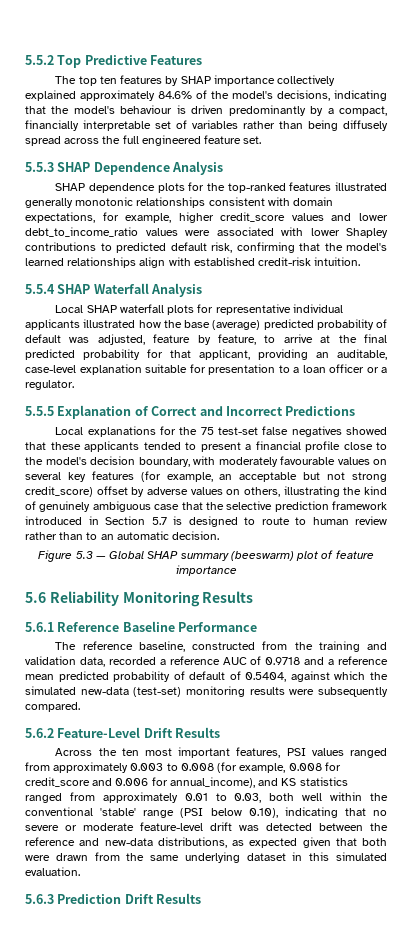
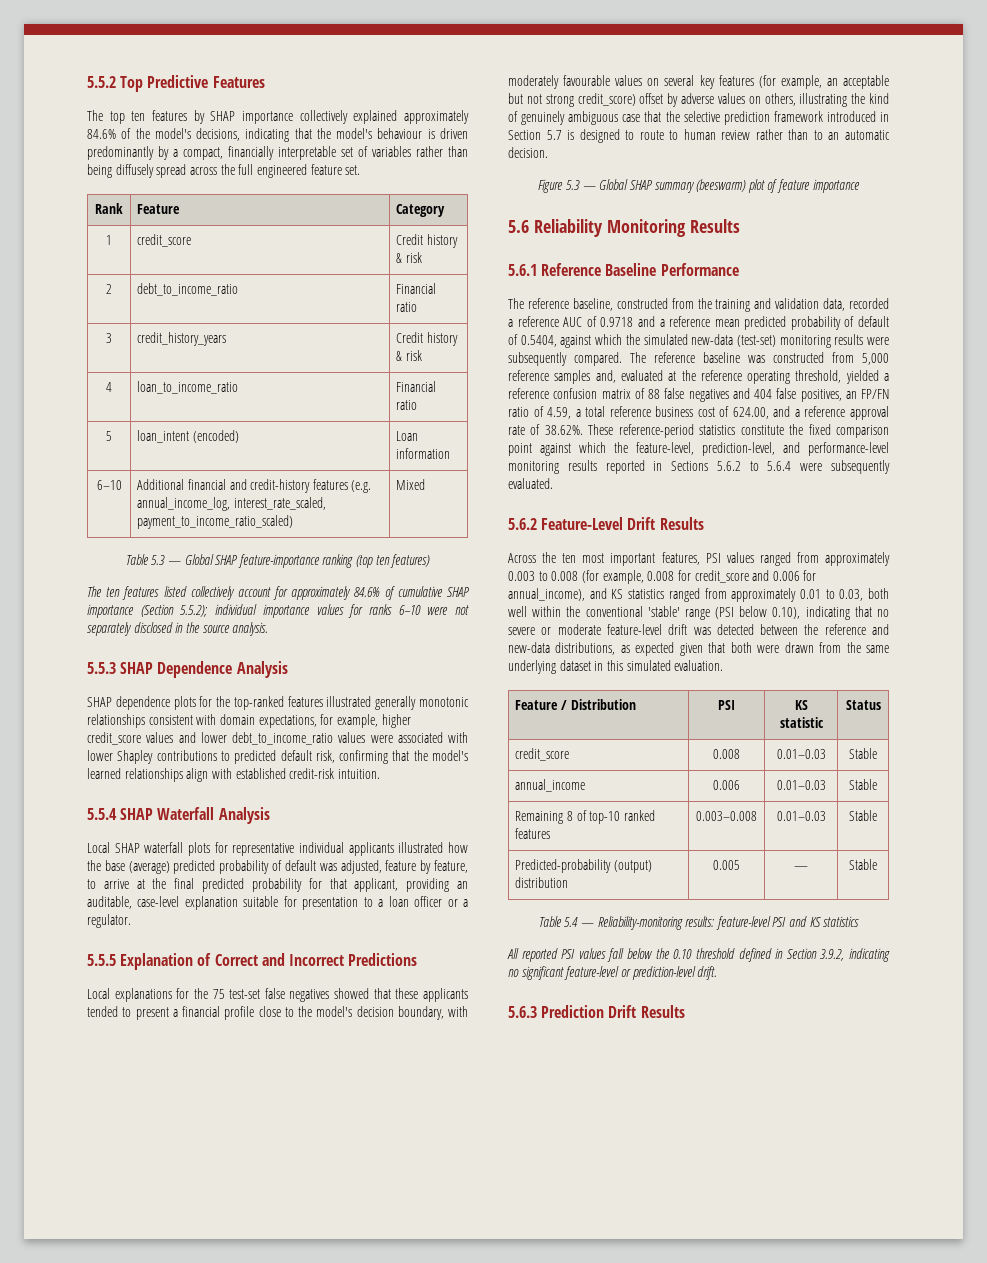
(262, 140) none -> [95,203,123,214] [137,204,181,214] [396,204,446,217] [106,235,112,245] [137,234,192,247] [396,234,458,248] [396,252,422,263] [106,284,112,294] [137,283,239,296] [396,283,437,294] [396,302,418,312] [106,333,112,343] [137,332,227,346] [396,332,458,346] [396,350,422,361] [106,382,112,392] [137,381,239,394] [396,381,437,392] [396,400,418,410] [106,431,112,441] [137,430,239,443] [396,431,419,441] [396,448,451,459] [96,480,122,490] [137,479,372,493] [137,497,326,511] [137,515,294,529] [396,479,426,490] [125,554,431,568] [87,586,469,600] [87,604,469,618] [87,622,269,636] // Rank | Feature | Category // 1 | credit_score | Credit history & risk // 2 | debt_to_income_ratio | Financial ratio // 3 | credit_history_years | Credit history & risk // 4 | loan_to_income_ratio | Financial ratio // 5 | loan_intent (encoded) | Loan information // 6–10 | Additional financial and credit-history features (e.g. annual_income_log, interest_rate_scaled, payment_to_income_ratio_scaled) | Mixed // Table 5.3 — Global SHAP feature-importance ranking (top ten features) // The ten features listed collectively account for approximately 84.6% of cumulative SHAP importance (Section 5.5.2); individual importance values for ranks 6–10 were not separately disclosed in the source analysis.
(80, 707) none -> [630,352,889,365] [508,370,889,384] [508,388,889,402] [508,406,890,420] [508,424,889,438] [508,442,889,456] [508,460,890,474] [508,478,553,489] The reference baseline was constructed from 5,000 reference samples and, evaluated at the reference operating threshold, yielded a reference confusion matrix of 88 false negatives and 404 false positives, an FP/FN ratio of 4.59, a total reference business cost of 624.00, and a reference approval rate of 38.62%. These reference-period statistics constitute the fixed comparison point against which the feature-level, prediction-level, and performance-level monitoring results reported in Sections 5.6.2 to 5.6.4 were subsequently evaluated.
(80, 871) none -> [515,699,636,710] [718,700,735,710] [794,700,808,710] [779,717,823,728] [845,700,881,710] [515,748,570,761] [713,749,740,759] [776,749,826,759] [849,748,877,759] [515,779,586,792] [713,780,740,790] [776,780,826,790] [849,779,877,790] [515,810,655,824] [515,828,551,839] [696,811,757,821] [776,811,826,821] [849,810,877,821] [515,859,652,873] [515,877,569,888] [713,860,740,870] [794,866,808,870] [849,859,877,870] [538,916,860,930] [507,948,891,962] [508,966,718,980] // Feature / Distribution | PSI | KS statistic | Status // credit_score | 0.008 | 0.01–0.03 | Stable // annual_income | 0.006 | 0.01–0.03 | Stable // Remaining 8 of top-10 ranked features | 0.003–0.008 | 0.01–0.03 | Stable // Predicted-probability (output) distribution | 0.005 | — | Stable // Table 5.4 — Reliability-monitoring results: feature-level PSI and KS statistics // All reported PSI values fall below the 0.10 threshold defined in Section 3.9.2, indicating no significant feature-level or prediction-level drift.

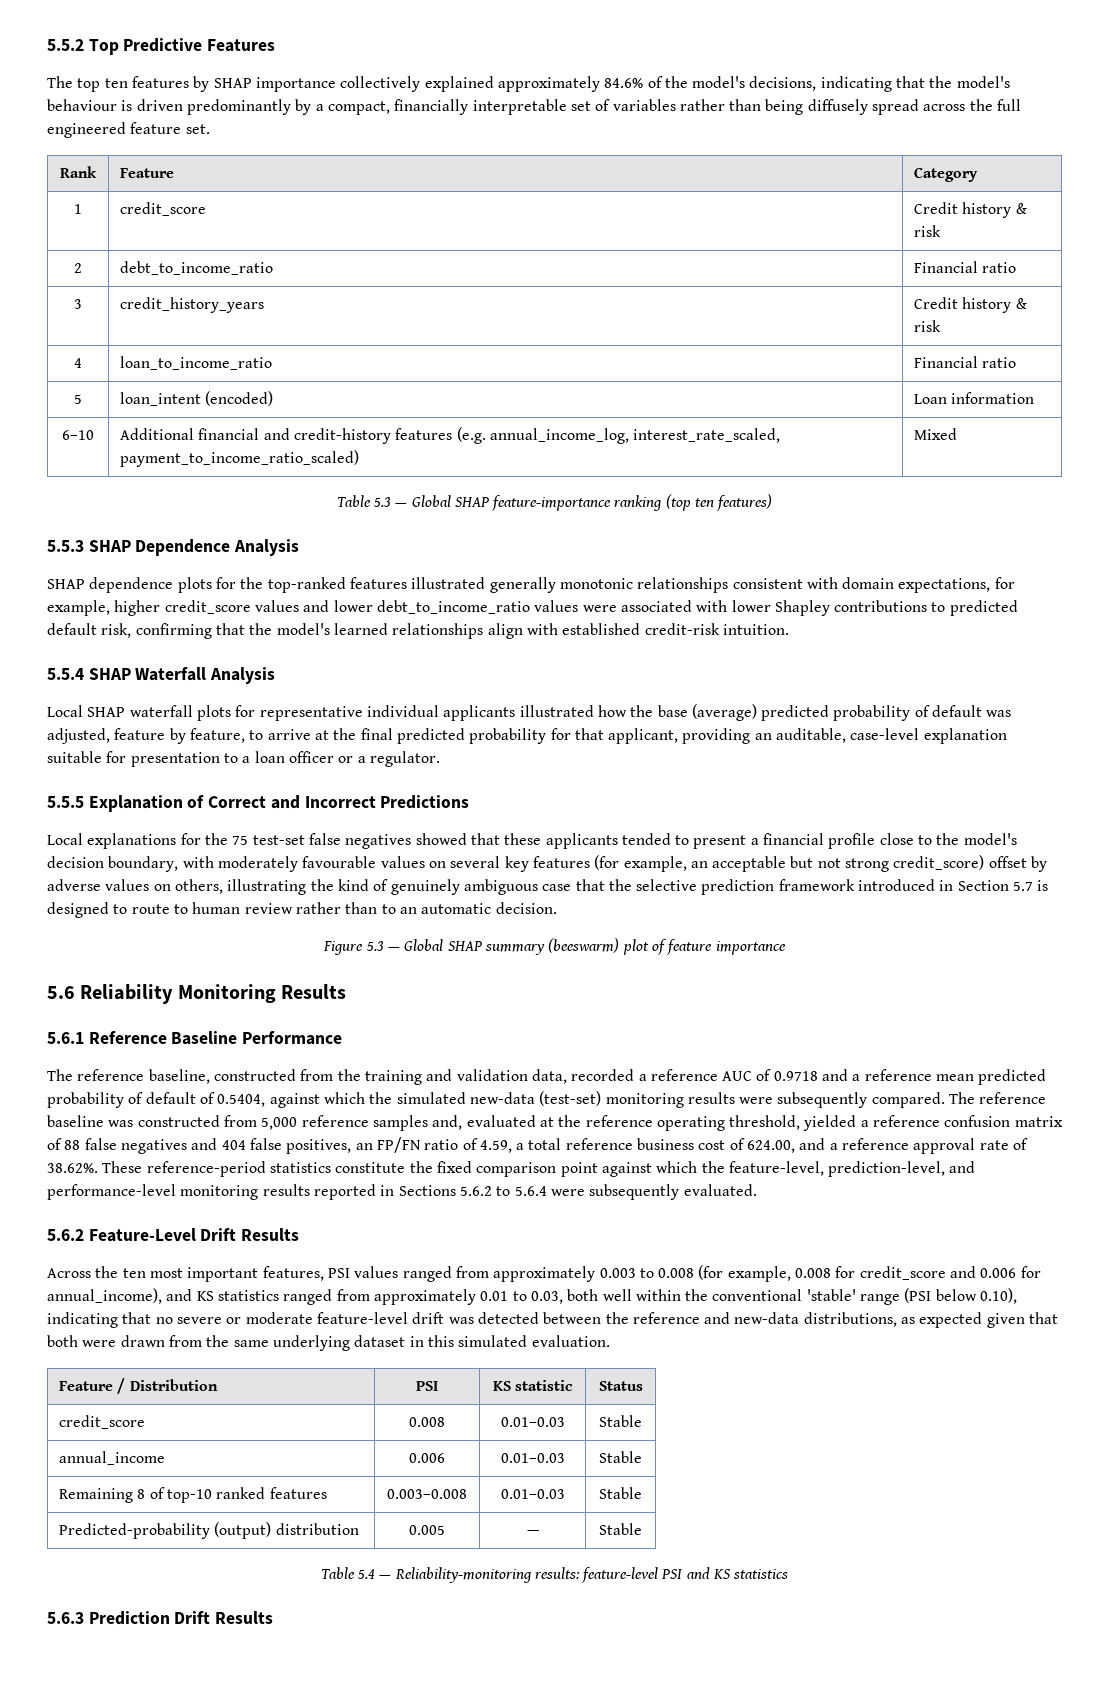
[87,586,469,600] [87,604,469,618] [87,622,269,636] // The ten features listed collectively account for approximately 84.6% of cumulative SHAP importance (Section 5.5.2); individual importance values for ranks 6–10 were not separately disclosed in the source analysis. -> (773, 502) none
[507,948,891,962] [508,966,718,980] // All reported PSI values fall below the 0.10 threshold defined in Section 3.9.2, indicating no significant feature-level or prediction-level drift. -> (789, 1574) none

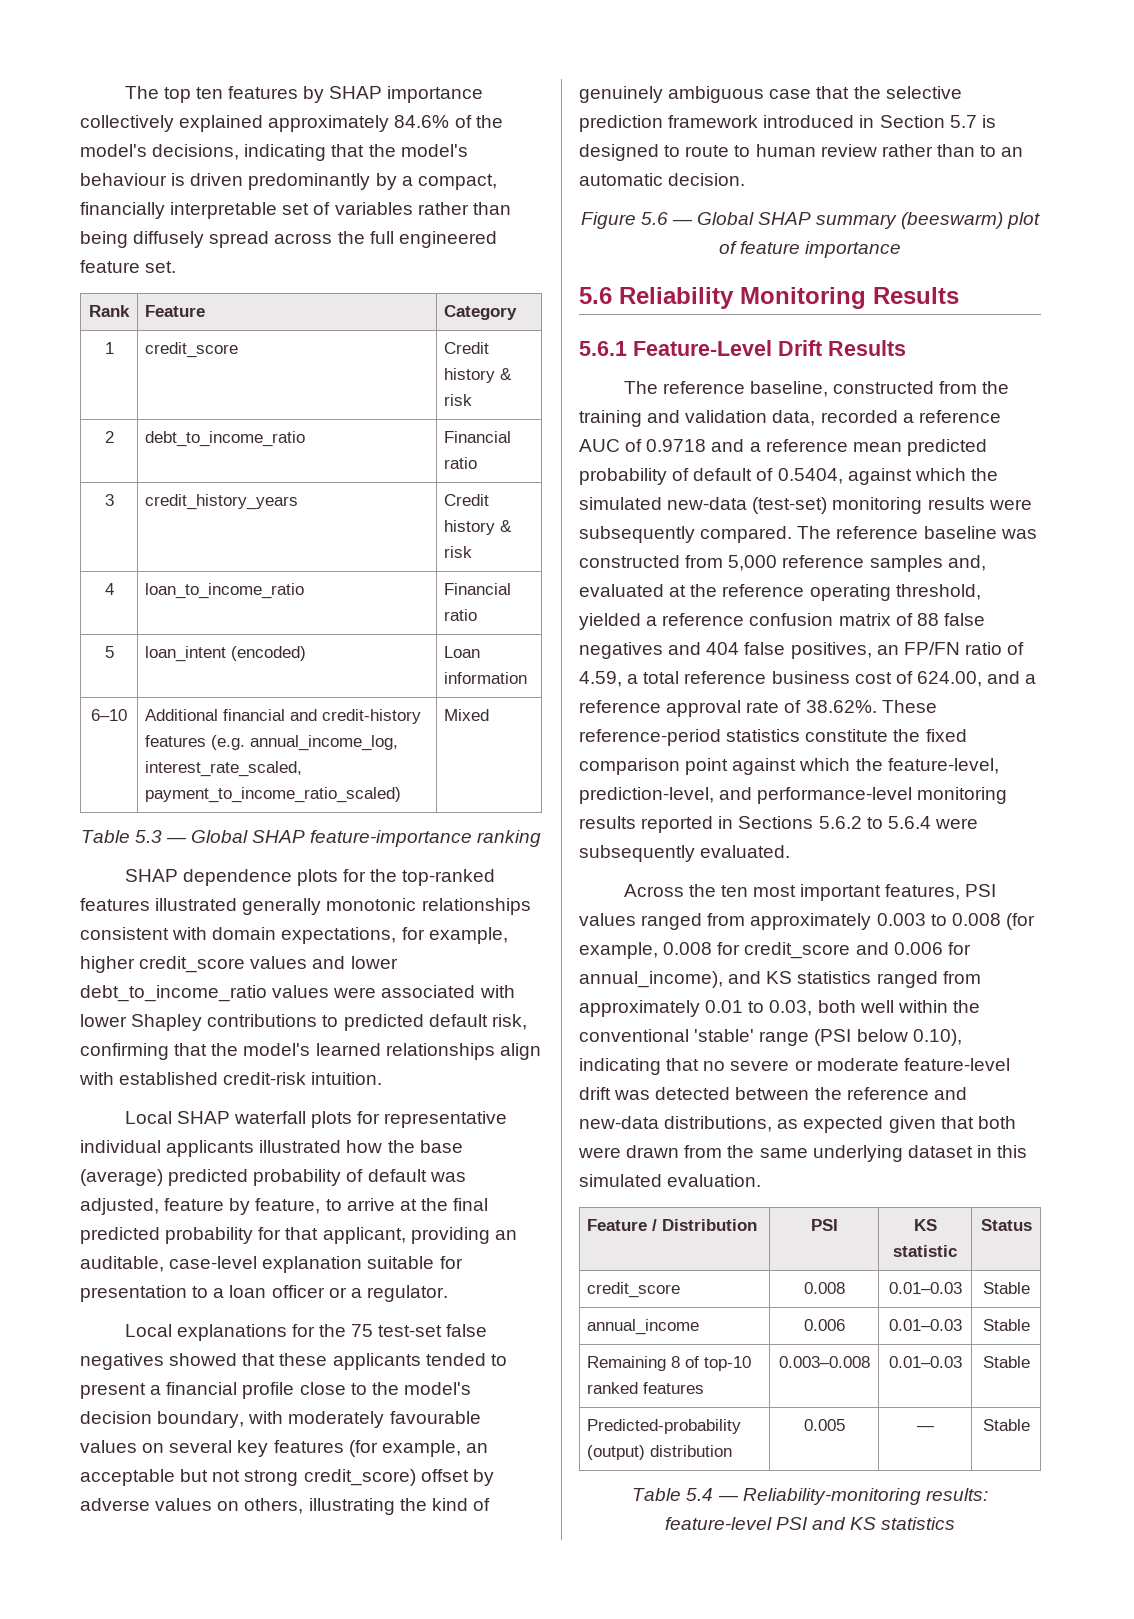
[47,38,276,55] 5.5.2 Top Predictive Features // -> (124, 92) none
[665,494,773,511] [47,539,300,556] (top ten features) // 5.5.3 SHAP Dependence Analysis -> (542, 838) none
[47,667,276,684] // 5.5.4 SHAP Waterfall Analysis -> (383, 1078) none
[47,795,470,812] // 5.5.5 Explanation of Correct and Incorrect Predictions -> (448, 1293) none
[365,941,384,951] 5.3 -> [640,212,668,225] 5.6
[88,1031,343,1045] Reference Baseline Performance -> [633,340,906,356] Feature-Level Drift Results
[47,1228,300,1242] // 5.6.2 Feature-Level Drift Results -> (791, 851) none
[47,1611,274,1625] // 5.6.3 Prediction Drift Results -> (956, 1523) none

